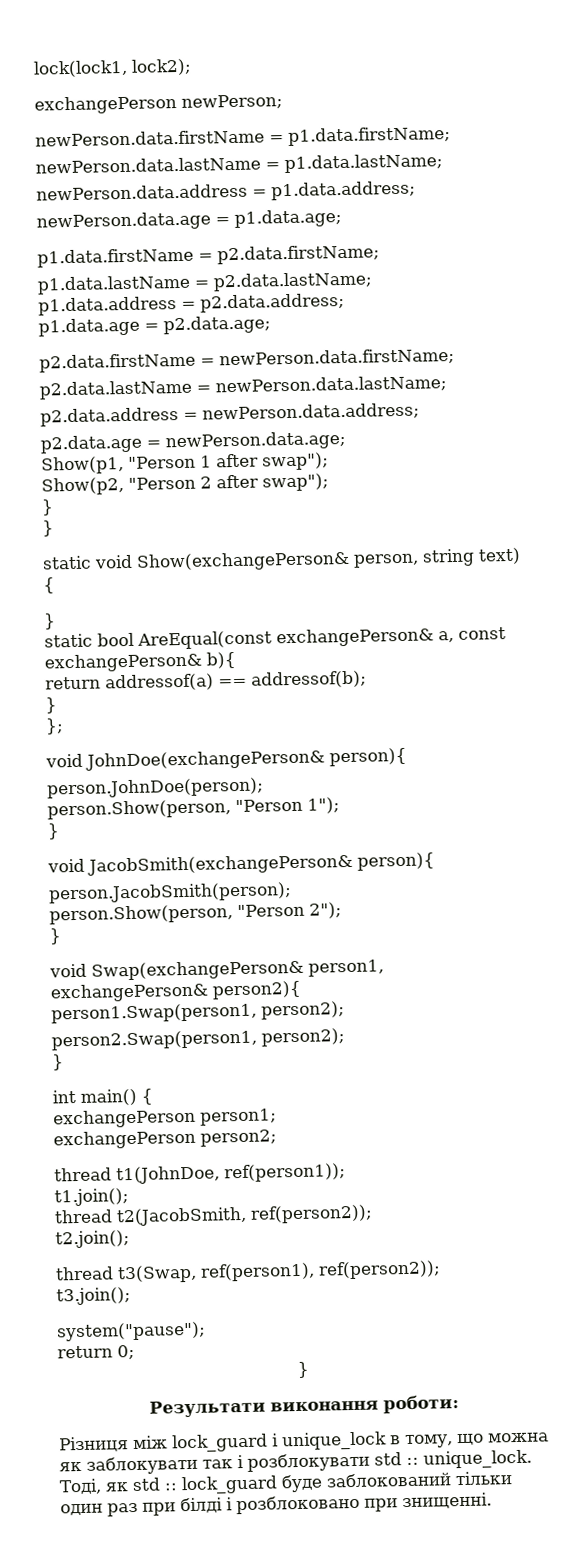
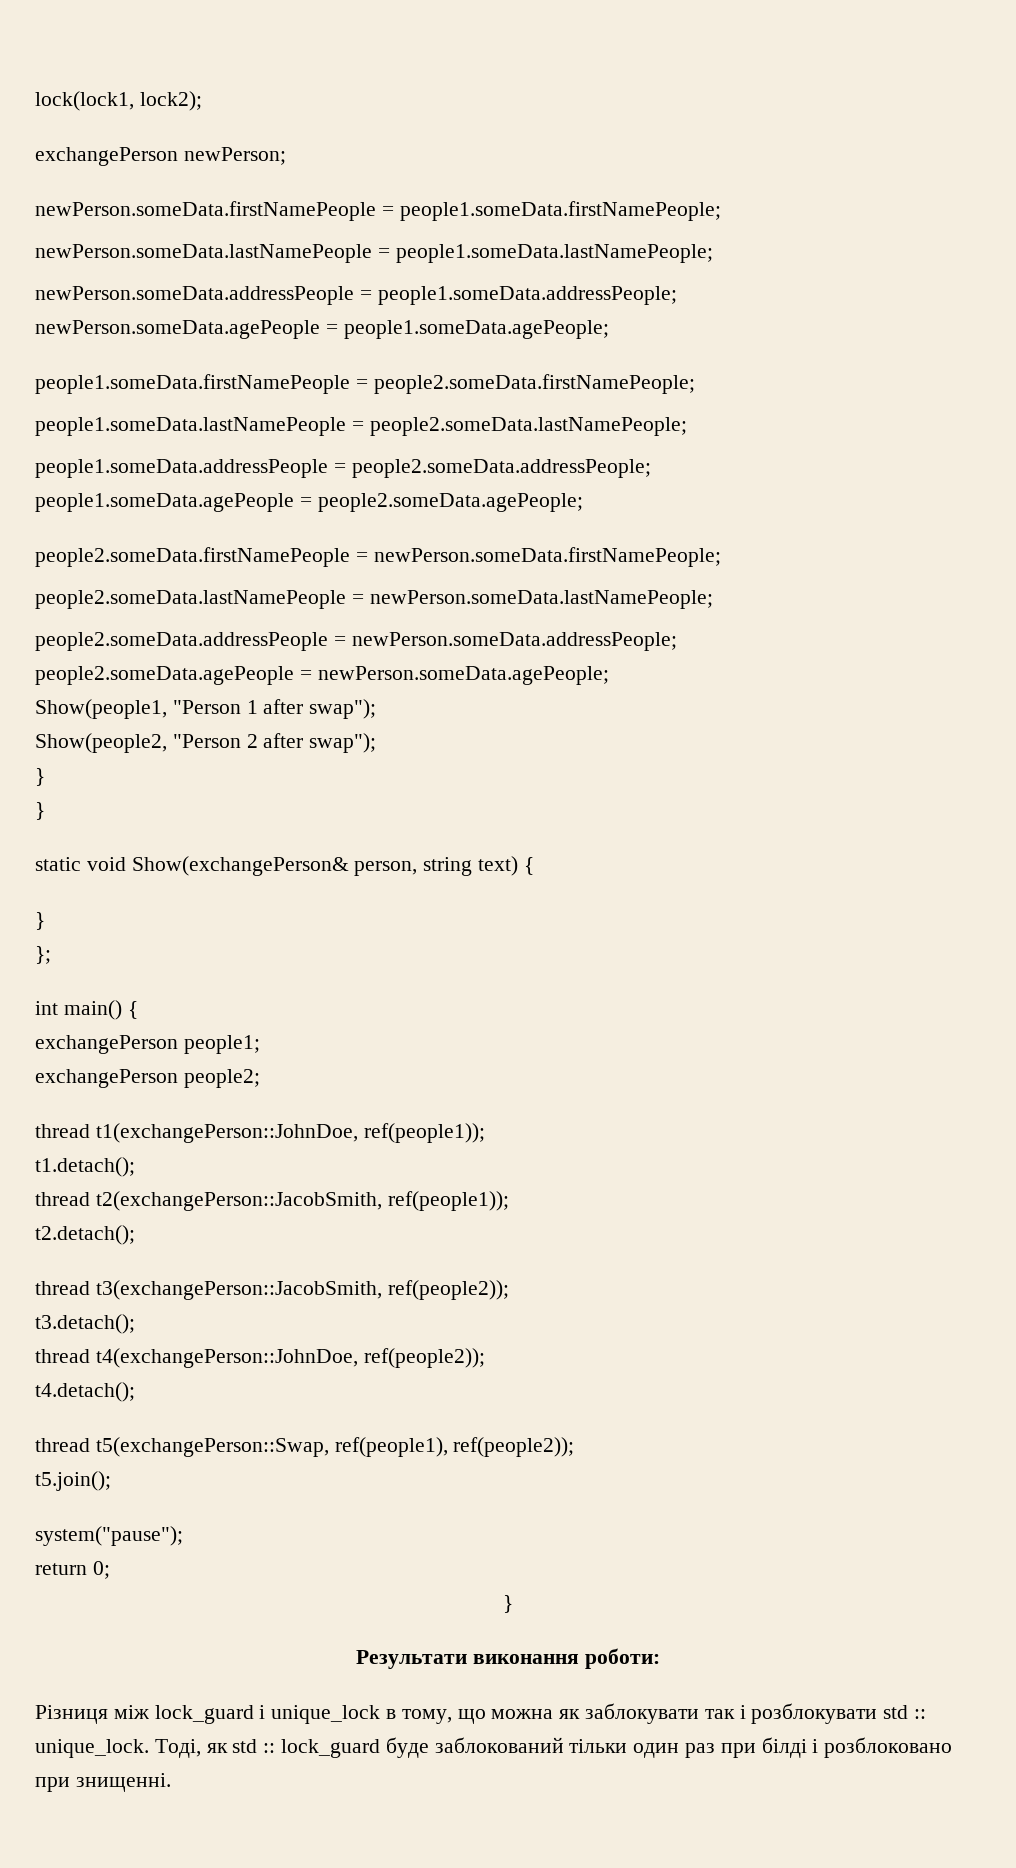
[35,125,451,147] [35,153,443,174] [36,180,416,201] [36,208,342,232] [37,244,380,268] [37,271,373,295] [38,292,345,316] [38,315,271,337] [39,347,455,373] [39,375,447,400] [40,402,420,427] [40,430,346,454] [41,456,124,475] newPerson.data.firstName = p1.data.firstName; // newPerson.data.lastName = p1.data.lastName; // newPerson.data.address = p1.data.address; // newPerson.data.age = p1.data.age; // p1.data.firstName = p2.data.firstName; // p1.data.lastName = p2.data.lastName; // p1.data.address = p2.data.address; // p1.data.age = p2.data.age; // p2.data.firstName = newPerson.data.firstName; // p2.data.lastName = newPerson.data.lastName; // p2.data.address = newPerson.data.address; // p2.data.age = newPerson.data.age; // Show(p1, -> [35,201,721,221] [35,244,713,263] [35,286,677,305] [35,320,609,339] [35,374,695,394] [35,417,687,436] [35,459,651,478] [35,493,583,512] [35,547,721,567] [35,590,713,609] [35,632,677,651] [35,666,609,685] [35,699,167,719] newPerson.someData.firstNamePeople = people1.someData.firstNamePeople; // newPerson.someData.lastNamePeople = people1.someData.lastNamePeople; // newPerson.someData.addressPeople = people1.someData.addressPeople; // newPerson.someData.agePeople = people1.someData.agePeople; // people1.someData.firstNamePeople = people2.someData.firstNamePeople; // people1.someData.lastNamePeople = people2.someData.lastNamePeople; // people1.someData.addressPeople = people2.someData.addressPeople; // people1.someData.agePeople = people2.someData.agePeople; // people2.someData.firstNamePeople = newPerson.someData.firstNamePeople; // people2.someData.lastNamePeople = newPerson.someData.lastNamePeople; // people2.someData.addressPeople = newPerson.someData.addressPeople; // people2.someData.agePeople = newPerson.someData.agePeople; // Show(people1,
[41,477,124,496] Show(p2, -> [35,733,167,753] Show(people2,
[44,627,506,650] [44,652,236,673] [45,670,367,692] [45,697,57,714] [45,718,64,735] [45,747,407,771] [47,777,264,799] [47,797,340,820] [47,823,60,840] [47,852,435,876] [48,882,292,904] [49,902,342,925] [49,928,61,945] [49,959,384,981] [50,980,302,1003] [51,1001,345,1024] [51,1028,345,1051] [52,1054,64,1071] static bool AreEqual(const exchangePerson& a, const exchangePerson& b){ // return addressof(a) == addressof(b); // } // }; // void JohnDoe(exchangePerson& person){ // person.JohnDoe(person); // person.Show(person, "Person 1"); // } // void JacobSmith(exchangePerson& person){ // person.JacobSmith(person); // person.Show(person, "Person 2"); // } // void Swap(exchangePerson& person1, exchangePerson& person2){ // person1.Swap(person1, person2); // person2.Swap(person1, person2); // } -> [35,946,51,964] };
[200,1108,277,1126] [53,1129,277,1150] [54,1163,346,1185] [54,1188,129,1207] [54,1204,373,1227] [55,1230,130,1249] [55,1260,441,1284] [56,1287,131,1306] person1; // exchangePerson person2; // thread t1(JohnDoe, ref(person1)); // t1.join(); // thread t2(JacobSmith, ref(person2)); // t2.join(); // thread t3(Swap, ref(person1), ref(person2)); // t3.join(); -> [183,1035,260,1054] [35,1069,260,1088] [35,1123,485,1143] [35,1157,135,1177] [35,1191,509,1211] [35,1225,135,1245] [35,1280,509,1300] [35,1314,135,1334] [35,1348,485,1368] [35,1382,135,1402] [35,1437,575,1457] [35,1471,111,1491] people1; // exchangePerson people2; // thread t1(exchangePerson::JohnDoe, ref(people1)); // t1.detach(); // thread t2(exchangePerson::JacobSmith, ref(people1)); // t2.detach(); // thread t3(exchangePerson::JacobSmith, ref(people2)); // t3.detach(); // thread t4(exchangePerson::JohnDoe, ref(people2)); // t4.detach(); // thread t5(exchangePerson::Swap, ref(people1), ref(people2)); // t5.join();

